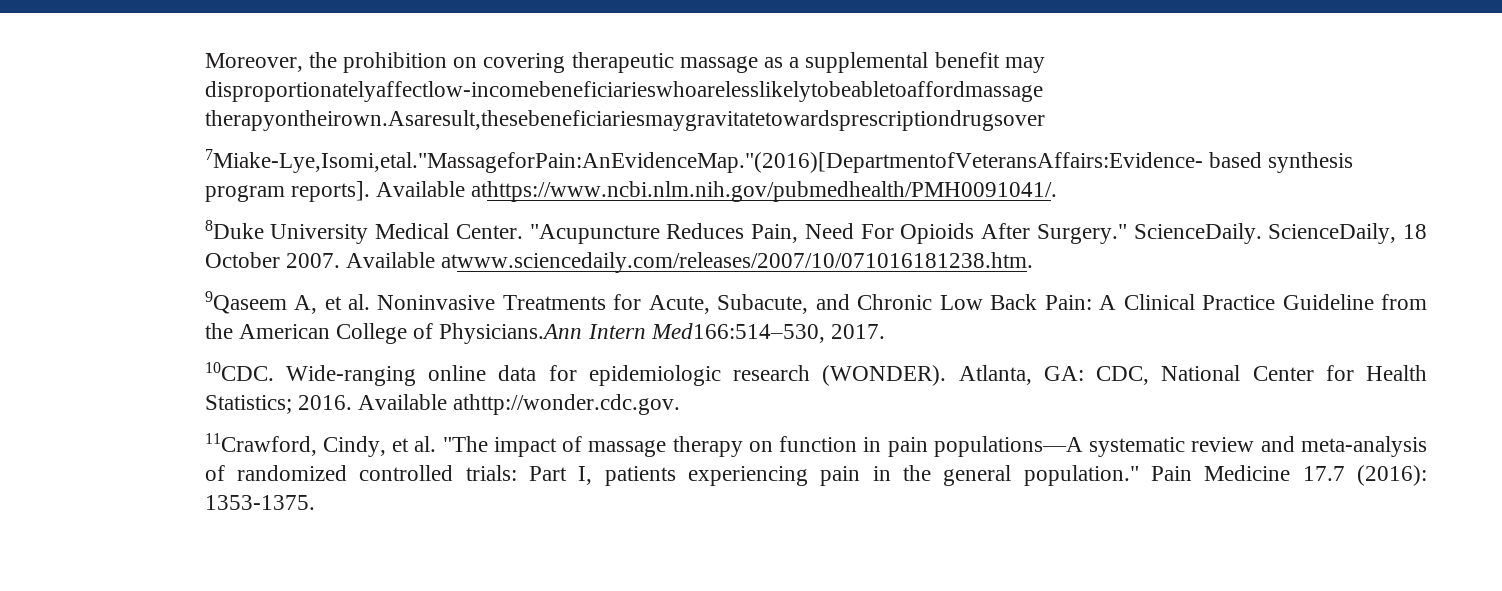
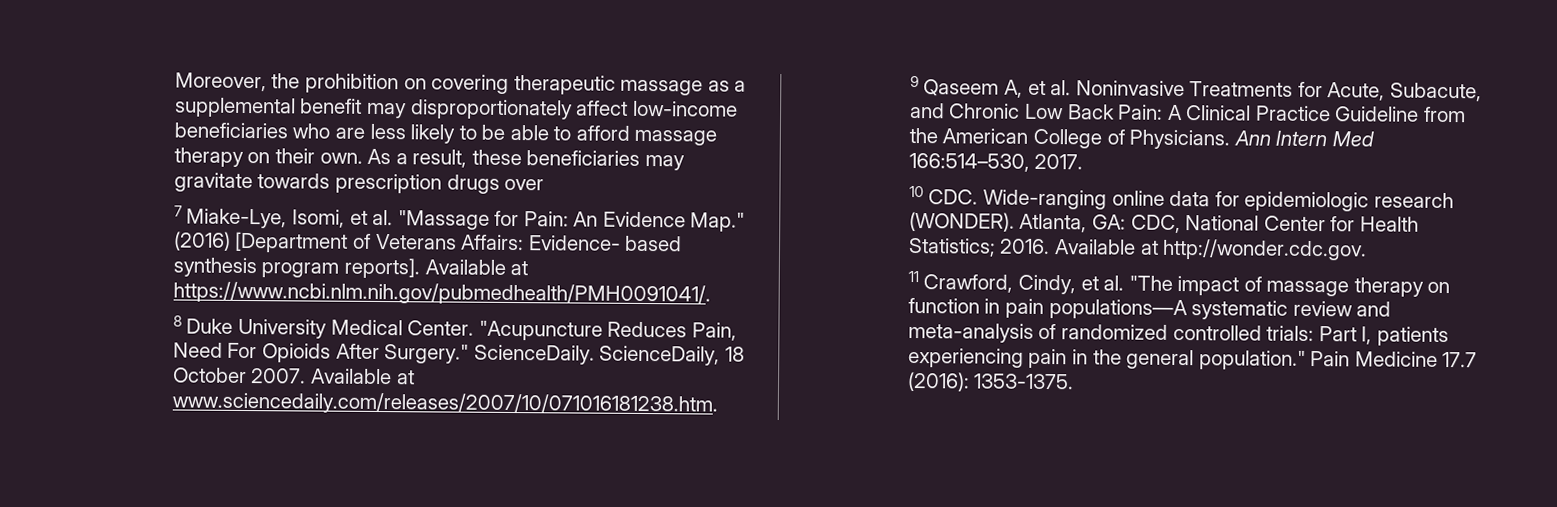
[204,81,1043,102] [204,110,1045,131] [204,149,1203,173] disproportionatelyaffectlow-incomebeneficiarieswhoarelesslikelytobeabletoaffordmassage therapyontheirown.Asaresult,thesebeneficiariesmaygravitatetowardsprescriptiondrugsover // 7Miake-Lye,Isomi,etal."MassageforPain:AnEvidenceMap."(2016)[DepartmentofVeteransAffairs:Evidence- -> [410,99,738,120] [173,122,718,146] [173,147,685,171] [173,172,545,194] [173,205,746,232] [173,231,621,253] disproportionately affect low-income beneficiaries who are less likely to be able to afford massage therapy on their own. As a result, these beneficiaries may gravitate towards prescription drugs over // 7 Miake-Lye, Isomi, et al. "Massage for Pain: An Evidence Map." (2016) [Department of Veterans Affairs: Evidence-
[471,181,1058,202] [204,220,264,239] athttps://www.ncbi.nlm.nih.gov/pubmedhealth/PMH0091041/. // 8Duke -> [510,260,529,276] [172,281,711,306] [172,315,234,334] at https://www.ncbi.nlm.nih.gov/pubmedhealth/PMH0091041/. // 8 Duke
[441,252,1034,273] [204,291,287,314] atwww.sciencedaily.com/releases/2007/10/071016181238.htm. // 9Qaseem -> [396,370,415,385] [171,391,718,416] [909,75,1000,97] at www.sciencedaily.com/releases/2007/10/071016181238.htm. // 9 Qaseem
[439,323,825,344] Physicians.Ann Intern Med166:514–530, -> [1129,129,1374,150] [908,152,1030,172] Physicians. Ann Intern Med 166:514–530,
[204,362,274,381] 10CDC. -> [908,185,979,205] 10 CDC.
[453,394,681,415] [204,433,317,456] athttp://wonder.cdc.gov. // 11Crawford, -> [1140,238,1368,261] [907,270,1014,293] at http://wonder.cdc.gov. // 11 Crawford,

